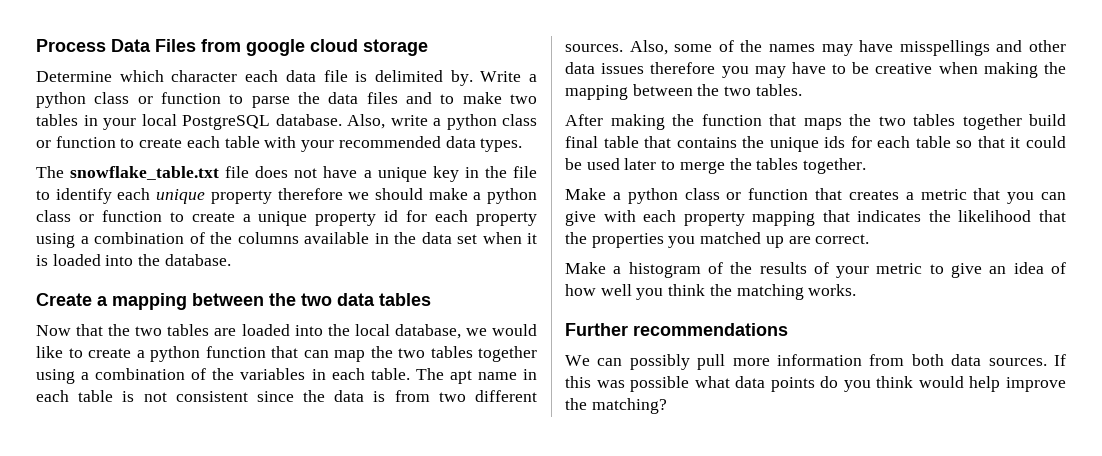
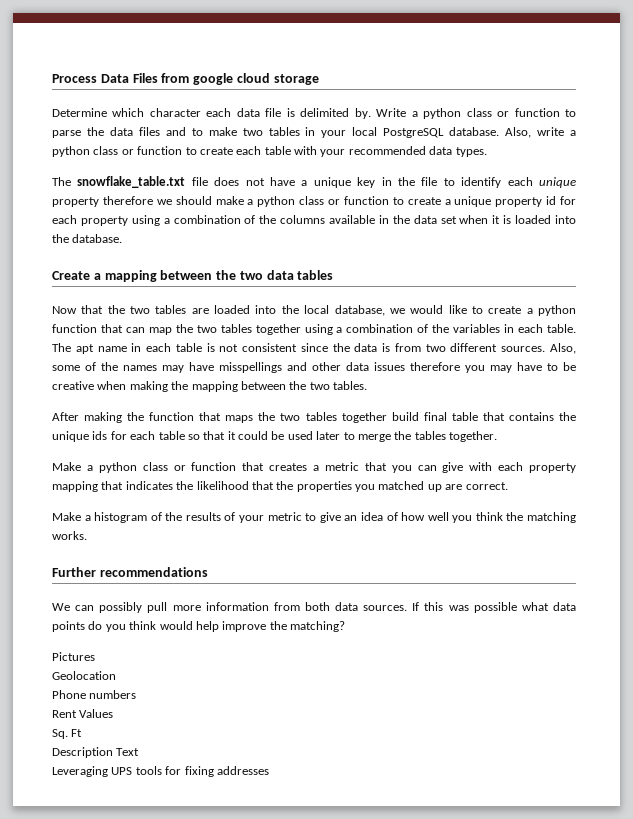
(667, 406) none -> [52,652,95,661] [52,671,116,680] [52,690,137,699] [52,709,114,718] [52,729,83,739] [52,747,140,758] [52,766,269,777] // Pictures // Geolocation // Phone numbers // Rent Values // Sq. Ft // Description Text // Leveraging UPS tools for fixing addresses

